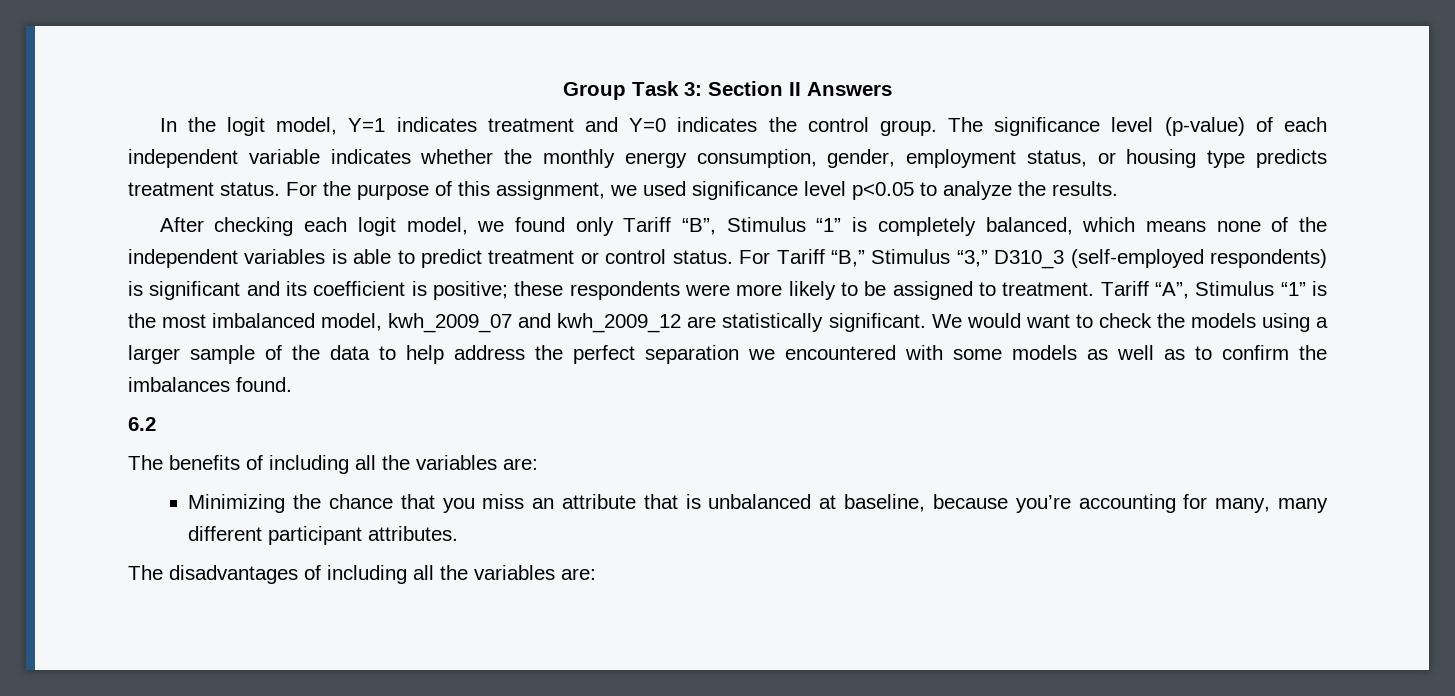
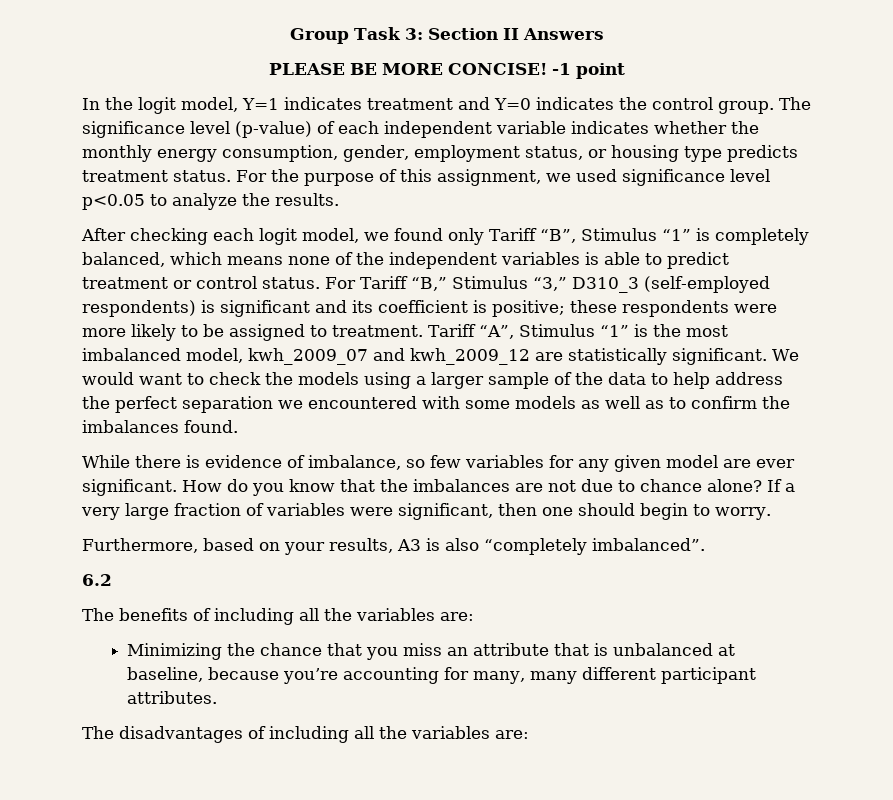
(892, 89) none -> [268,63,625,79] // PLEASE BE MORE CONCISE! -1 point
(292, 384) none -> [82,455,795,472] [82,479,795,496] [81,503,771,520] [82,538,705,555] // While there is evidence of imbalance, so few variables for any given model are ever significant. How do you know that the imbalances are not due to chance alone? If a very large fraction of variables were significant, then one should begin to worry. // Furthermore, based on your results, A3 is also “completely imbalanced”.

